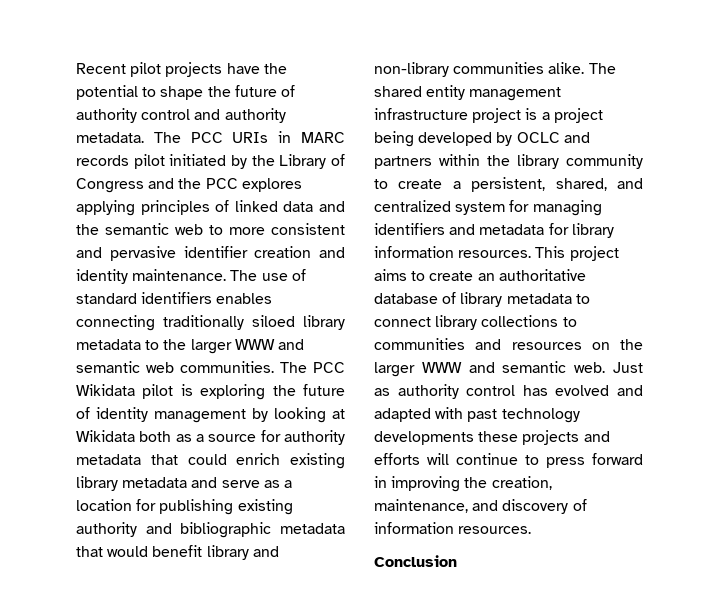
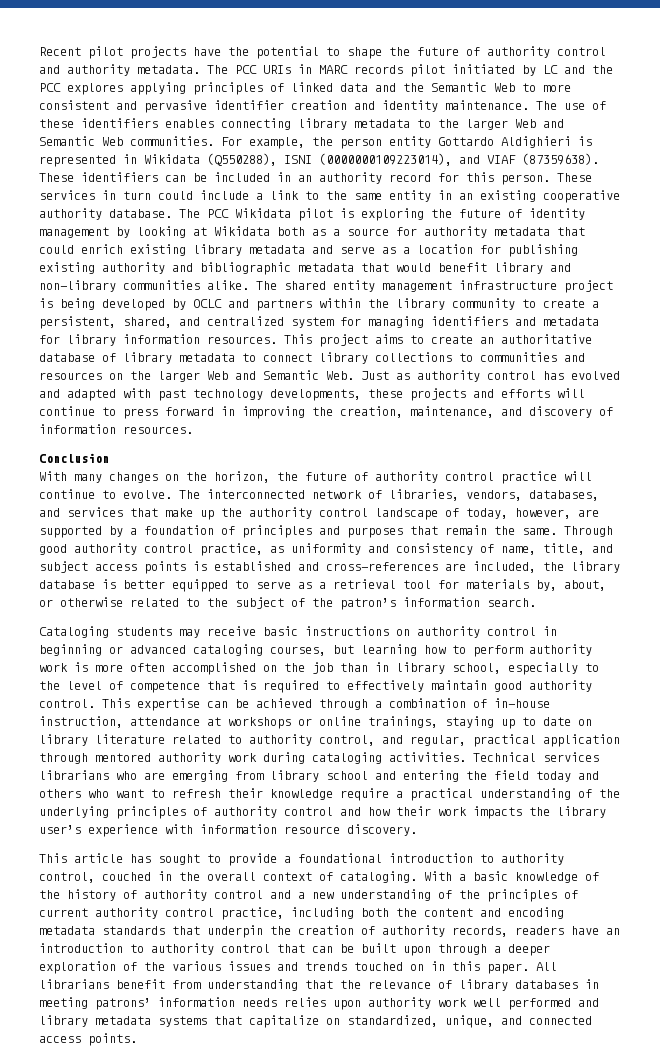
[251,154,345,169] [76,178,144,193] the Library of Congress -> [543,65,558,74] LC
[105,223,203,235] semantic web -> [431,82,515,92] Semantic Web
[76,293,137,304] standard -> [39,119,74,128] these
[163,315,295,330] traditionally siloed -> (291, 124) none
[234,339,304,350] [76,361,274,373] WWW and semantic web communities. -> [515,119,564,128] [39,136,592,149] [39,153,599,167] [39,172,592,185] [39,190,620,203] [39,208,172,220] Web and Semantic Web communities. For example, the person entity Gottardo Aldighieri is represented in Wikidata (Q550288), ISNI (0000000109223014), and VIAF (87359638). These identifiers can be included in an authority record for this person. These services in turn could include a link to the same entity in an existing cooperative authority database.
[541,108,603,123] a project -> (53, 303) none
[421,361,606,373] WWW and semantic web. -> [207,370,354,380] Web and Semantic Web.
[374,431,474,445] developments -> [270,389,361,401] developments,
(457, 561) none -> [39,471,592,484] [39,489,599,501] [39,507,599,520] [39,525,613,538] [39,543,613,556] [39,561,620,574] [39,579,606,592] [39,597,536,610] [39,626,557,638] [39,644,592,657] [39,662,599,675] [39,680,592,693] [39,698,550,711] [39,716,592,729] [39,734,620,747] [39,752,599,764] [39,770,599,782] [39,788,620,801] [39,806,606,819] [39,824,417,837] [39,853,564,866] [39,871,599,883] [39,889,578,902] [39,907,564,920] [39,925,620,938] [39,943,550,956] [39,961,557,974] [39,979,599,991] [39,997,599,1010] [39,1015,592,1028] [39,1033,137,1046] // With many changes on the horizon, the future of authority control practice will continue to evolve. The interconnected network of libraries, vendors, databases, and services that make up the authority control landscape of today, however, are supported by a foundation of principles and purposes that remain the same. Through good authority control practice, as uniformity and consistency of name, title, and subject access points is established and cross-references are included, the library database is better equipped to serve as a retrieval tool for materials by, about, or otherwise related to the subject of the patron’s information search. // Cataloging students may receive basic instructions on authority control in beginning or advanced cataloging courses, but learning how to perform authority work is more often accomplished on the job than in library school, especially to the level of competence that is required to effectively maintain good authority control. This expertise can be achieved through a combination of in-house instruction, attendance at workshops or online trainings, staying up to date on library literature related to authority control, and regular, practical application through mentored authority work during cataloging activities. Technical services librarians who are emerging from library school and entering the field today and others who want to refresh their knowledge require a practical understanding of the underlying principles of authority control and how their work impacts the library user’s experience with information resource discovery. // This article has sought to provide a foundational introduction to authority control, couched in the overall context of cataloging. With a basic knowledge of the history of authority control and a new understanding of the principles of current authority control practice, including both the content and encoding metadata standards that underpin the creation of authority records, readers have an introduction to authority control that can be built upon through a deeper exploration of the various issues and trends touched on in this paper. All librarians benefit from understanding that the relevance of library databases in meeting patrons’ information needs relies upon authority work well performed and library metadata systems that capitalize on standardized, unique, and connected access points.

